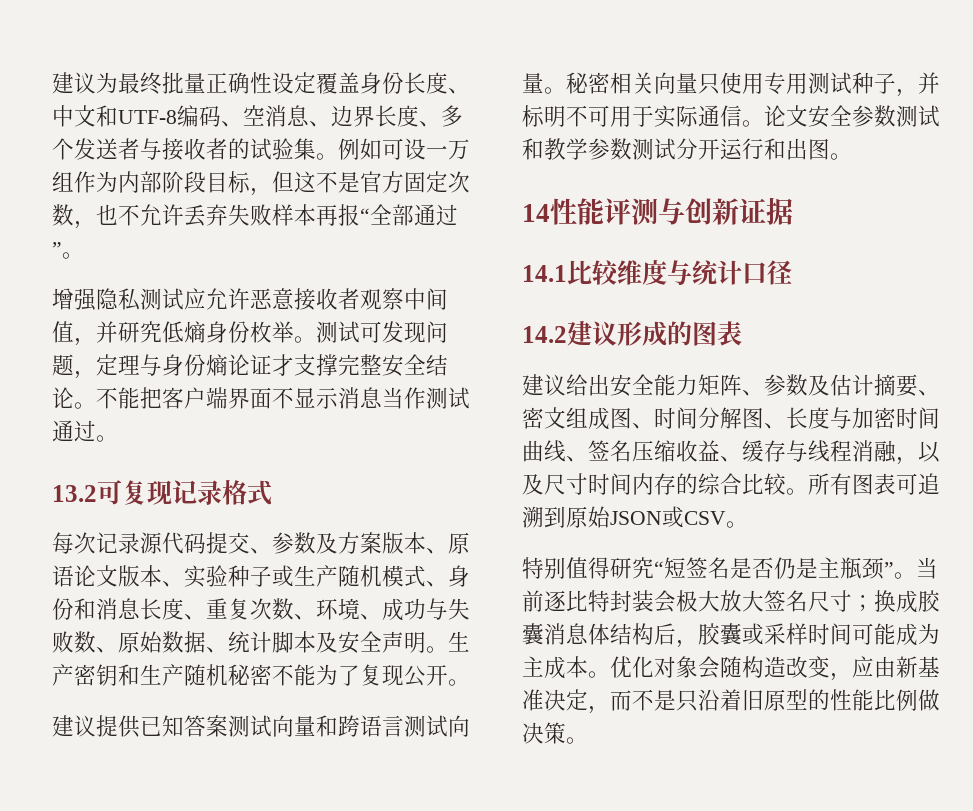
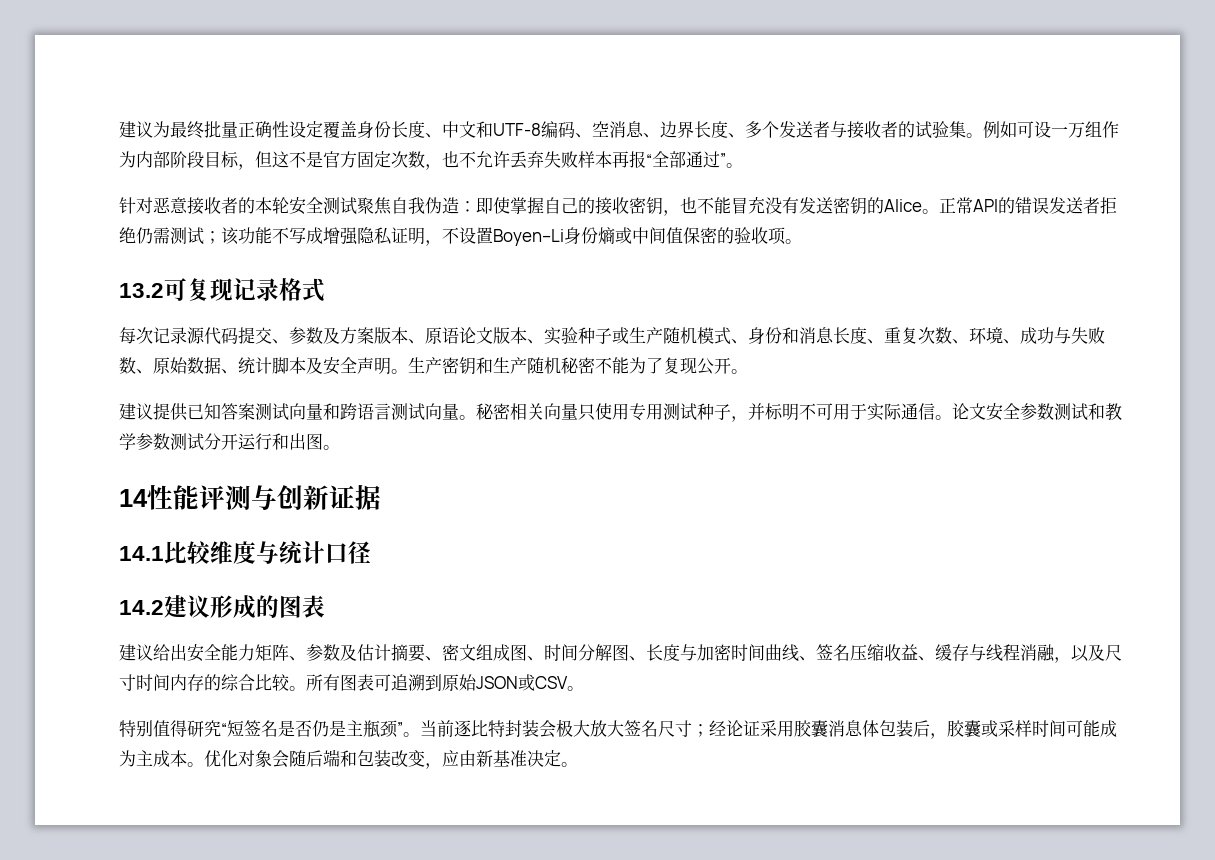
[52,288,448,311] [52,321,448,346] [52,354,448,379] [52,387,470,409] [52,420,96,442] 增强隐私测试应允许恶意接收者观察中间值，并研究低熵身份枚举。测试可发现问题，定理与身份熵论证才支撑完整安全结论。不能把客户端界面不显示消息当作测试通过 -> [119,196,1117,216] [119,227,786,246] 针对恶意接收者的本轮安全测试聚焦自我伪造：即使掌握自己的接收密钥，也不能冒充没有发送密钥的Alice。正常API的错误发送者拒绝仍需测试；该功能不写成增强隐私证明，不设置Boyen–Li身份熵或中间值保密的验收项
[874,590,918,613] 换成 -> [709,720,794,737] 经论证采用
[610,623,654,645] 结构 -> [879,720,913,737] 包装
[742,656,786,678] 构造 -> [306,749,391,767] 后端和包装
[588,689,940,714] [522,722,566,744] ，而不是只沿着旧原型的性能比例做决策 -> (561, 758) none

